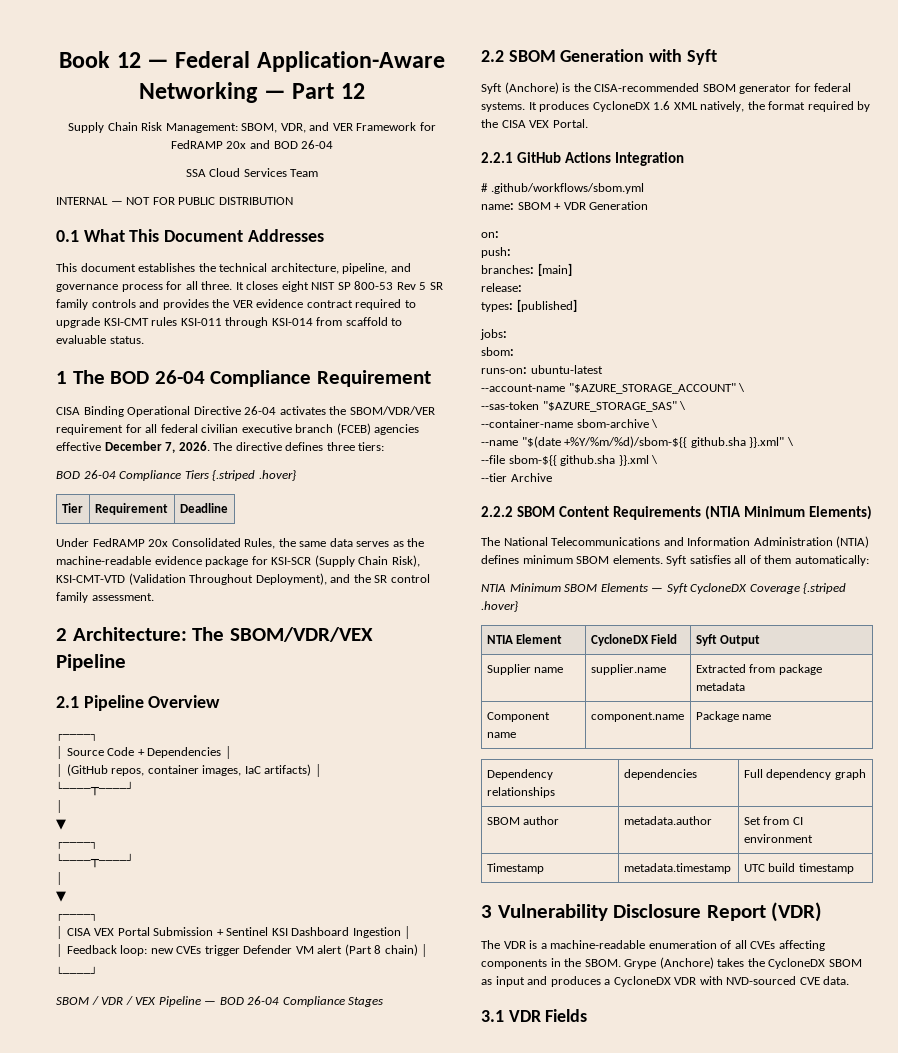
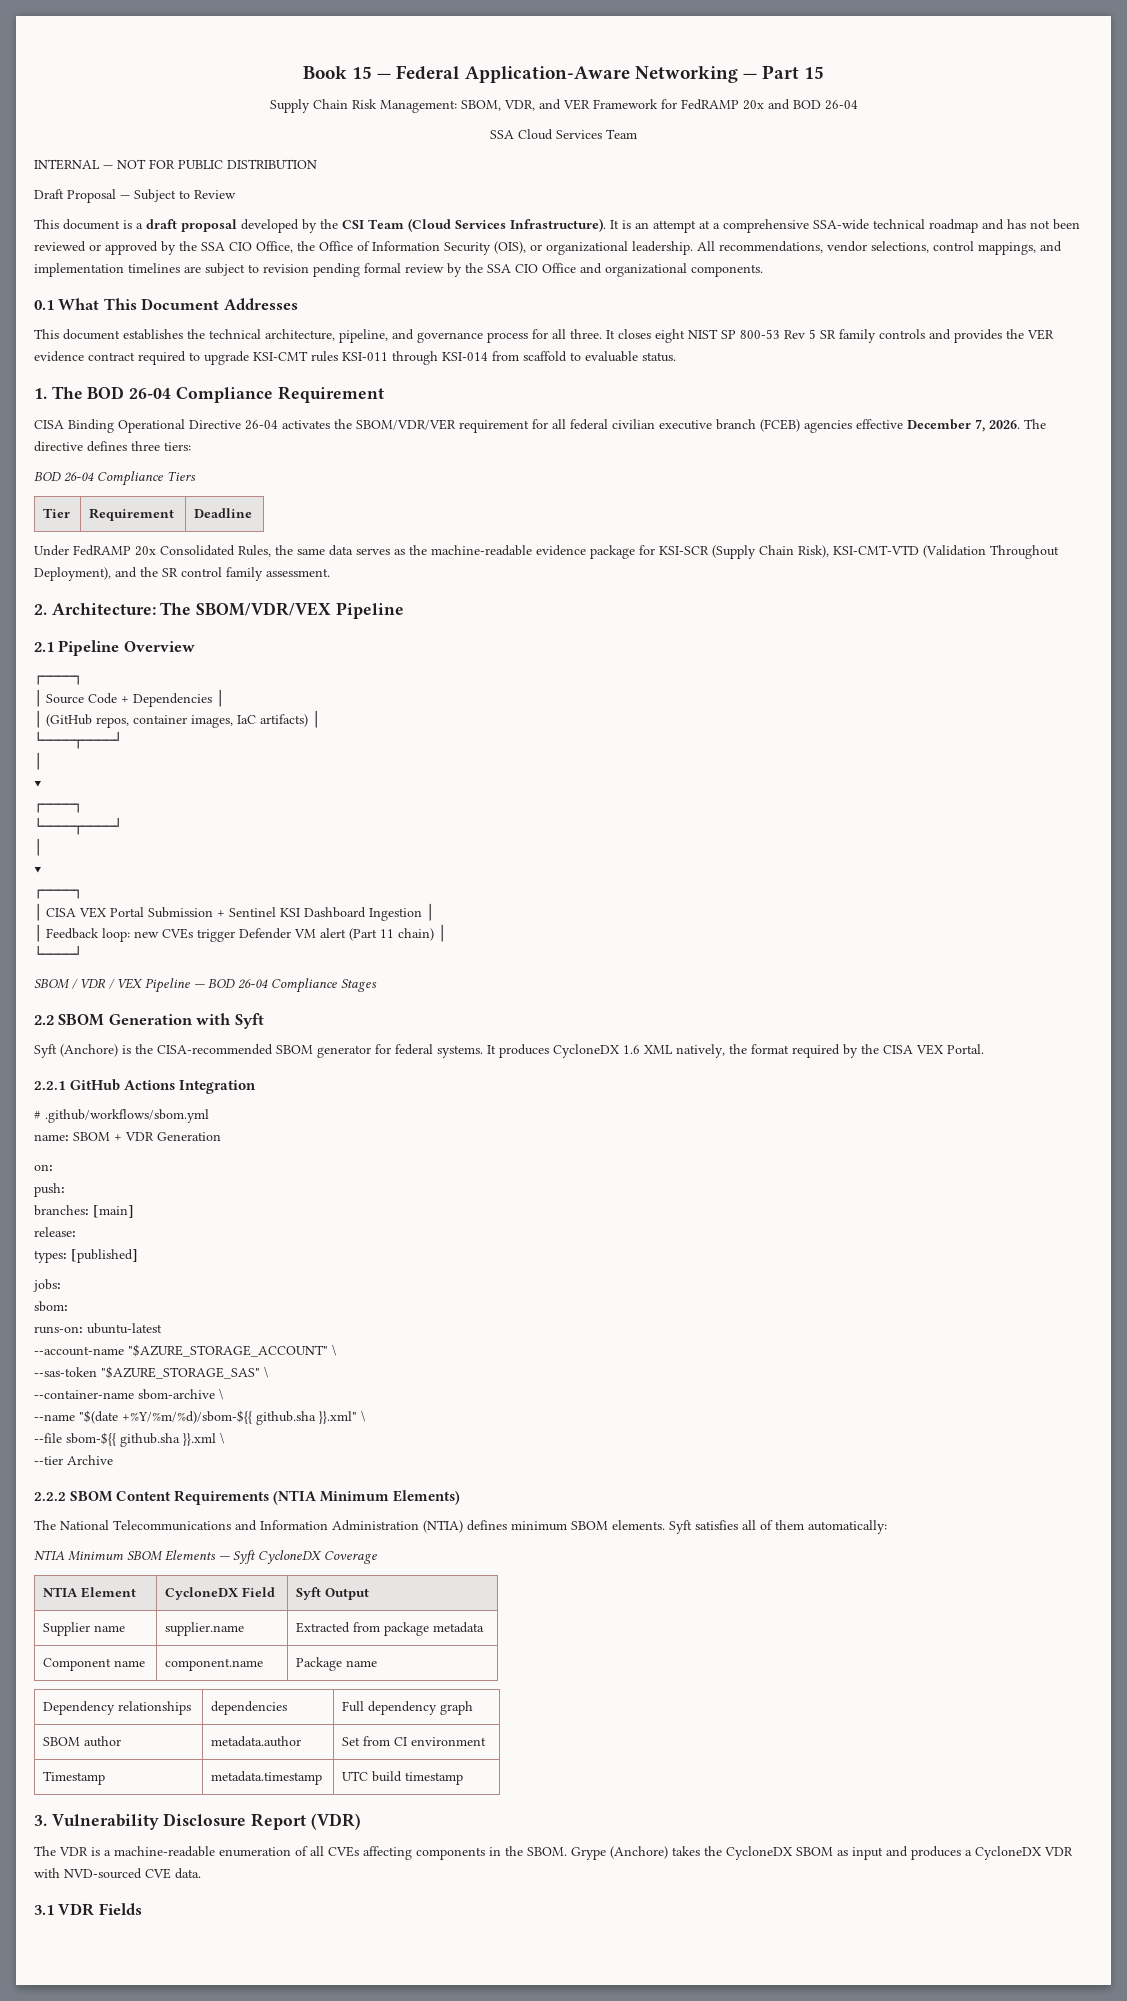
[116,52,141,68] 12 -> [352,66,373,79] 15
[340,83,365,99] 12 -> [804,66,825,79] 15
(293, 201) none -> [34,189,236,203] [34,218,1080,233] [34,241,1062,255] [34,263,763,277] // Draft Proposal — Subject to Review // This document is a draft proposal developed by the CSI Team (Cloud Services Infrastructure). It is an attempt at a comprehensive SSA-wide technical roadmap and has not been reviewed or approved by the SSA CIO Office, the Office of Information Security (OIS), or organizational leadership. All recommendations, vendor selections, control mappings, and implementation timelines are subject to revision pending formal review by the SSA CIO Office and organizational components.
[56,371,67,384] 1 -> [34,388,47,399] 1.
[212,470,296,481] {.striped .hover} -> (196, 476) none
[56,628,67,641] 2 -> [34,604,47,615] 2.
[374,945,382,954] 8 -> [380,929,394,938] 11
[803,583,847,594] [481,601,518,612] {.striped .hover} -> (377, 1557) none
[481,905,492,918] 3 -> [34,1815,47,1826] 3.

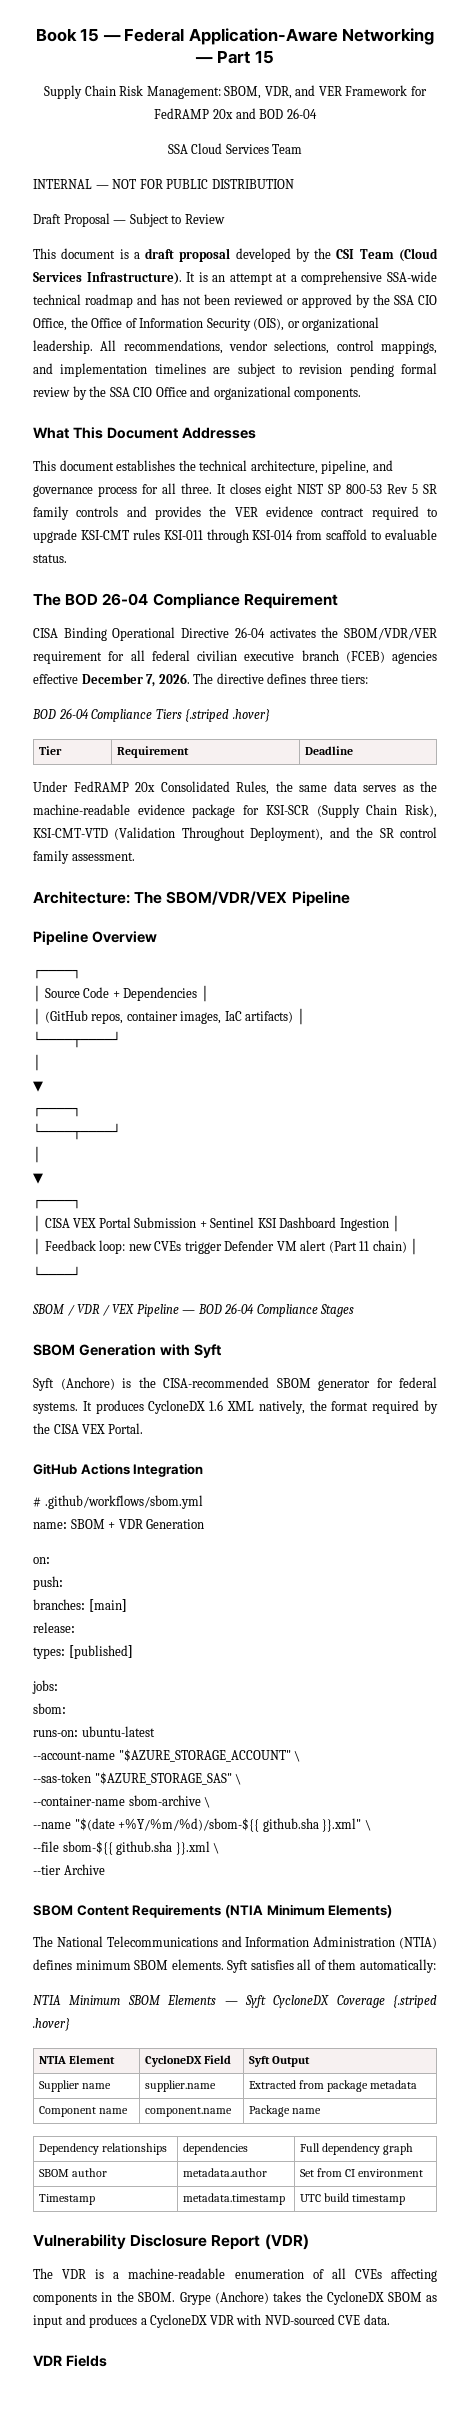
[34,300,54,310] 0.1 -> (362, 394) none
[34,388,47,399] 1. -> (67, 558) none
(196, 476) none -> [185,709,270,722] {.striped .hover}
[34,604,47,615] 2. -> (135, 856) none
[34,642,54,652] 2.1 -> (350, 899) none
[34,1015,54,1025] 2.2 -> (355, 1310) none
[34,1081,66,1090] 2.2.1 -> (143, 1428) none
[34,1492,66,1501] 2.2.2 -> (105, 1869) none
(377, 1557) none -> [393,1995,437,2008] [33,2018,70,2031] {.striped .hover}
[34,1815,47,1826] 3. -> (406, 2199) none
[34,1905,54,1915] 3.1 -> (390, 2319) none

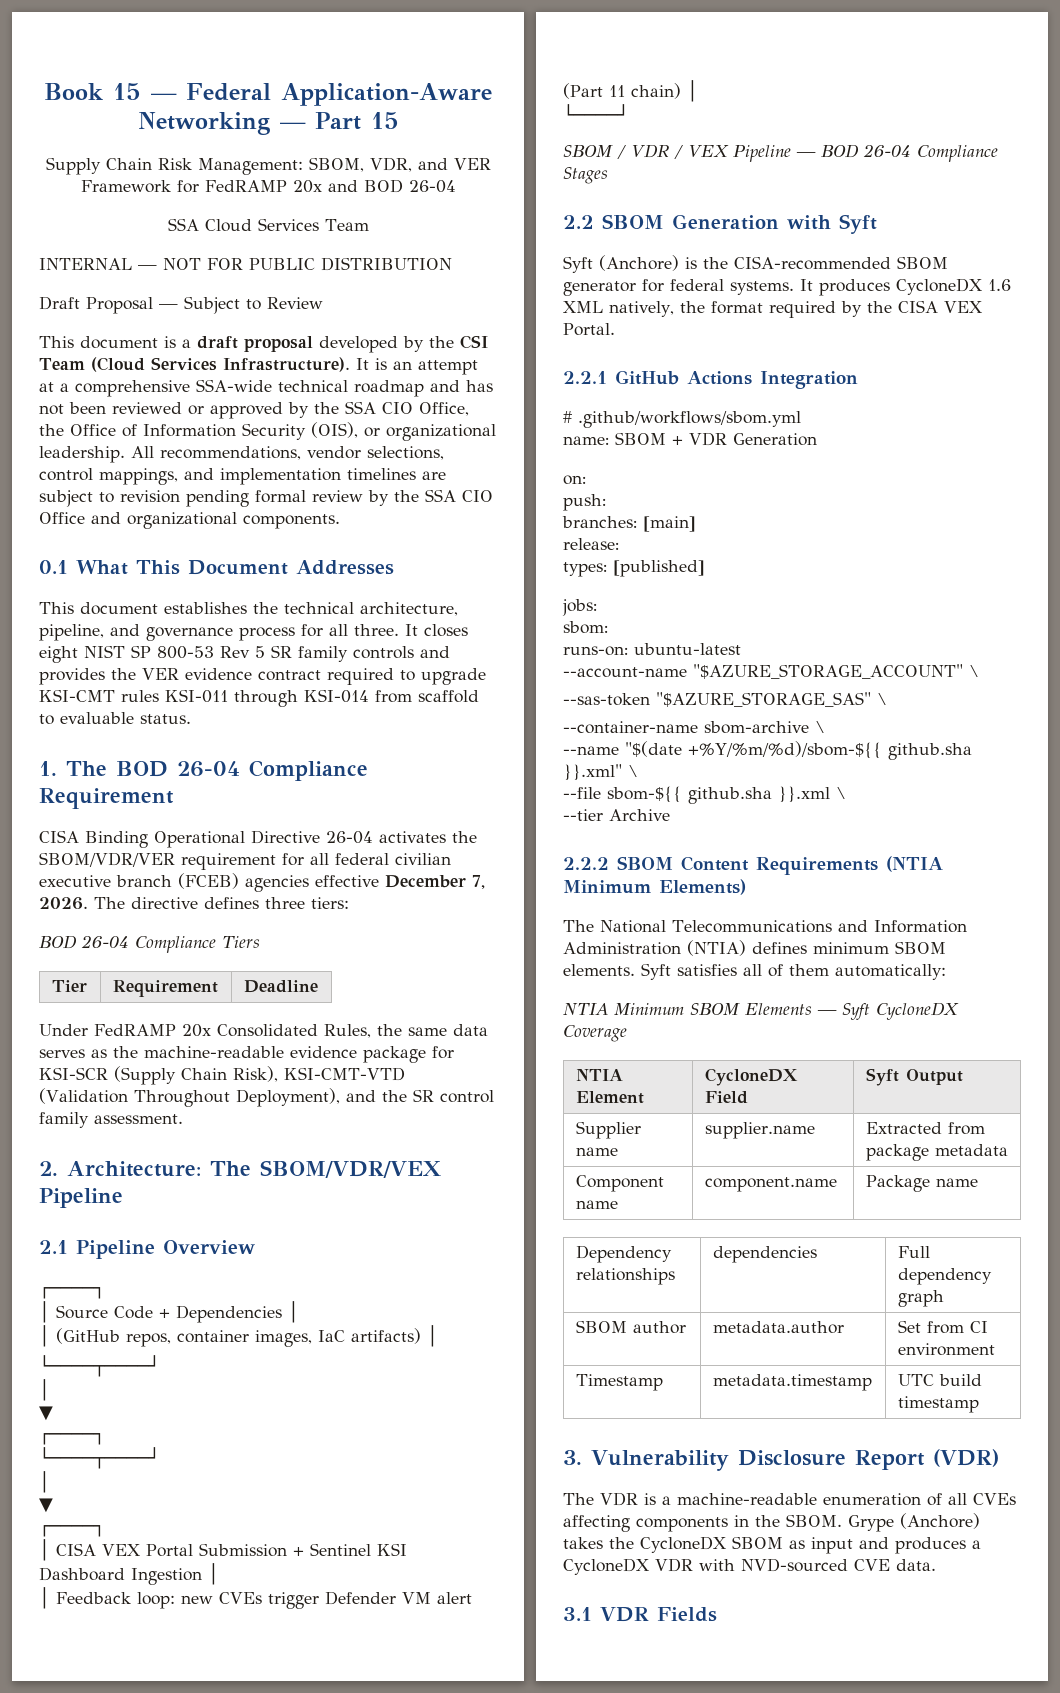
(362, 394) none -> [39,560,68,574] 0.1
(67, 558) none -> [39,761,57,776] 1.
[185,709,270,722] {.striped .hover} -> (260, 942) none
(135, 856) none -> [39,1161,58,1176] 2.
(350, 899) none -> [39,1240,68,1254] 2.1
(355, 1310) none -> [563,215,594,229] 2.2
(143, 1428) none -> [563,371,607,384] 2.2.1
(105, 1869) none -> [563,857,609,870] 2.2.2
[393,1995,437,2008] [33,2018,70,2031] {.striped .hover} -> (627, 1033) none
(406, 2199) none -> [563,1450,582,1465] 3.
(390, 2319) none -> [563,1607,592,1621] 3.1

